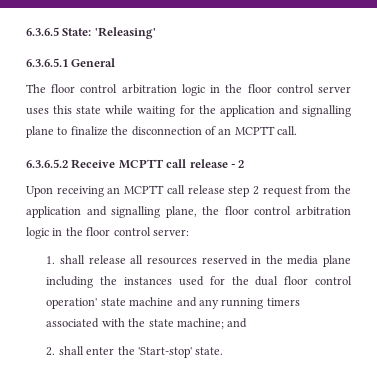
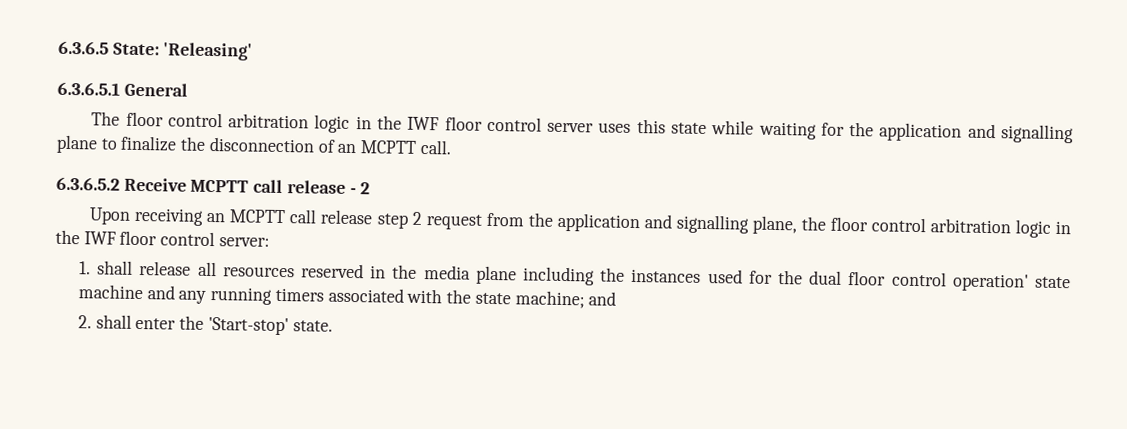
(243, 88) none -> [407,116,440,131] IWF
(83, 231) none -> [83,231,116,245] IWF

